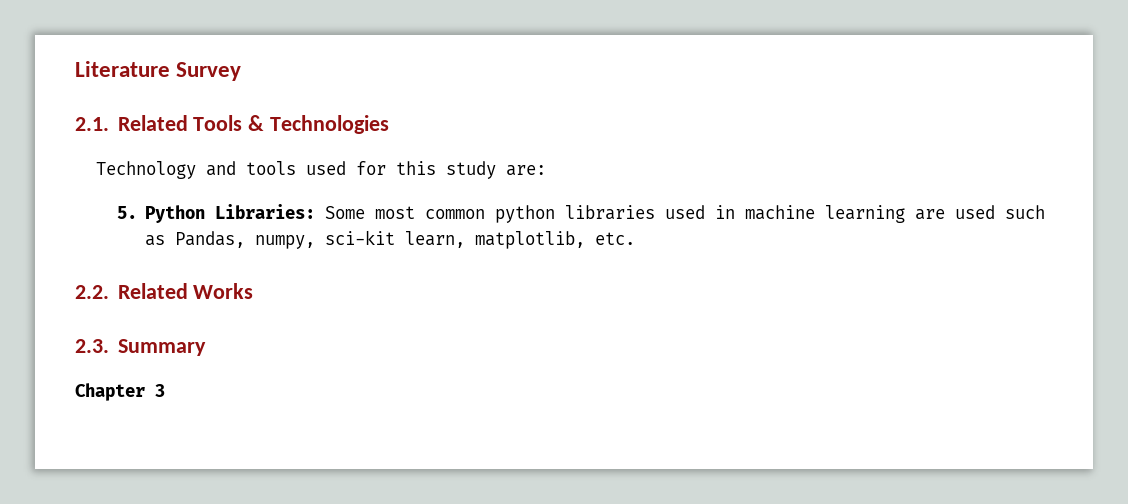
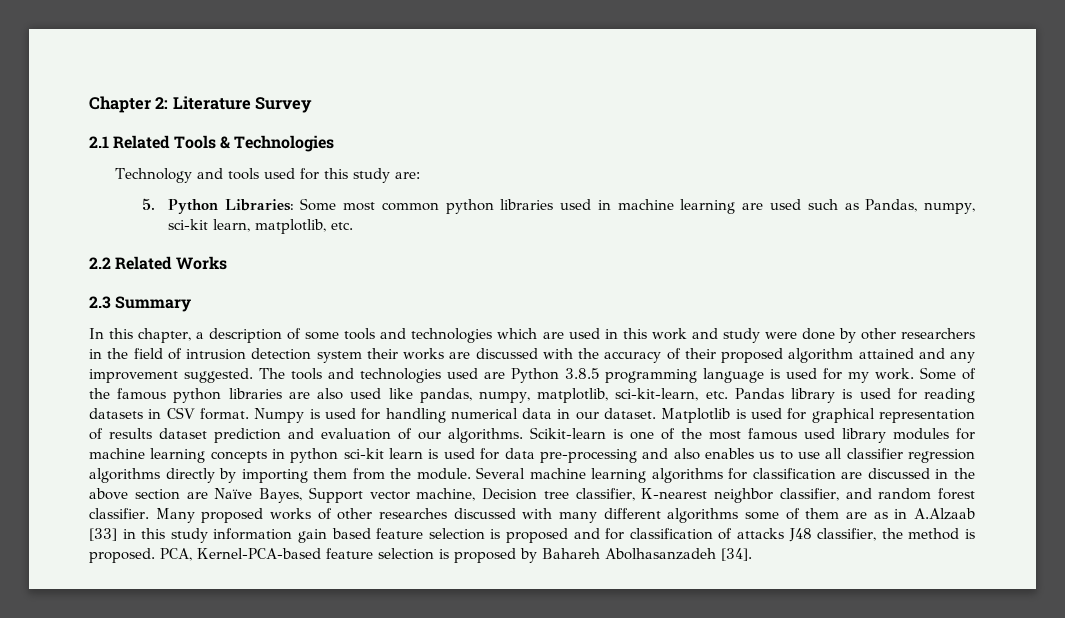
(75, 69) none -> [89,96,169,113] Chapter 2:
[75,117,109,131] 2.1. -> [89,136,109,148] 2.1
[75,285,109,299] 2.2. -> [89,257,111,269] 2.2
[75,339,109,353] 2.3. -> [89,296,111,309] 2.3
[75,383,165,401] Chapter 3 -> [89,328,975,343] [89,348,975,363] [89,367,977,383] [89,388,976,403] [89,407,975,423] [89,427,975,443] [89,448,976,463] [89,467,975,483] [89,487,975,503] [89,508,975,523] [89,528,976,543] [89,548,752,563] In this chapter, a description of some tools and technologies which are used in this work and study were done by other researchers in the field of intrusion detection system their works are discussed with the accuracy of their proposed algorithm attained and any improvement suggested. The tools and technologies used are Python 3.8.5 programming language is used for my work. Some of the famous python libraries are also used like pandas, numpy, matplotlib, sci-kit-learn, etc. Pandas library is used for reading datasets in CSV format. Numpy is used for handling numerical data in our dataset. Matplotlib is used for graphical representation of results dataset prediction and evaluation of our algorithms. Scikit-learn is one of the most famous used library modules for machine learning concepts in python sci-kit learn is used for data pre-processing and also enables us to use all classifier regression algorithms directly by importing them from the module. Several machine learning algorithms for classification are discussed in the above section are Naïve Bayes, Support vector machine, Decision tree classifier, K-nearest neighbor classifier, and random forest classifier. Many proposed works of other researches discussed with many different algorithms some of them are as in A.Alzaab [33] in this study information gain based feature selection is proposed and for classification of attacks J48 classifier, the method is proposed. PCA, Kernel-PCA-based feature selection is proposed by Bahareh Abolhasanzadeh [34].

